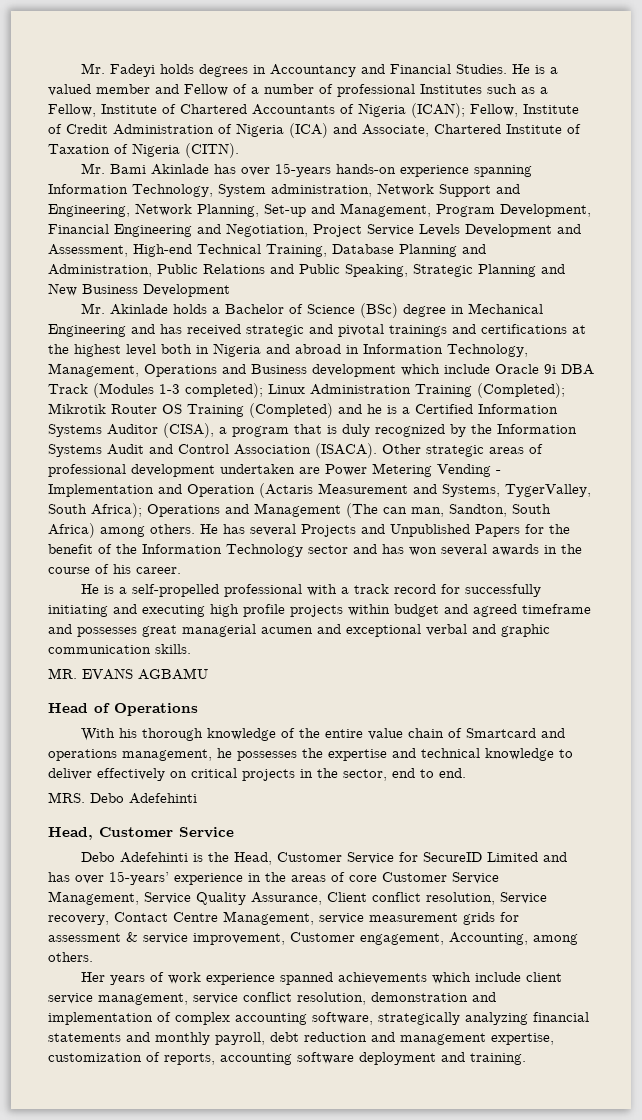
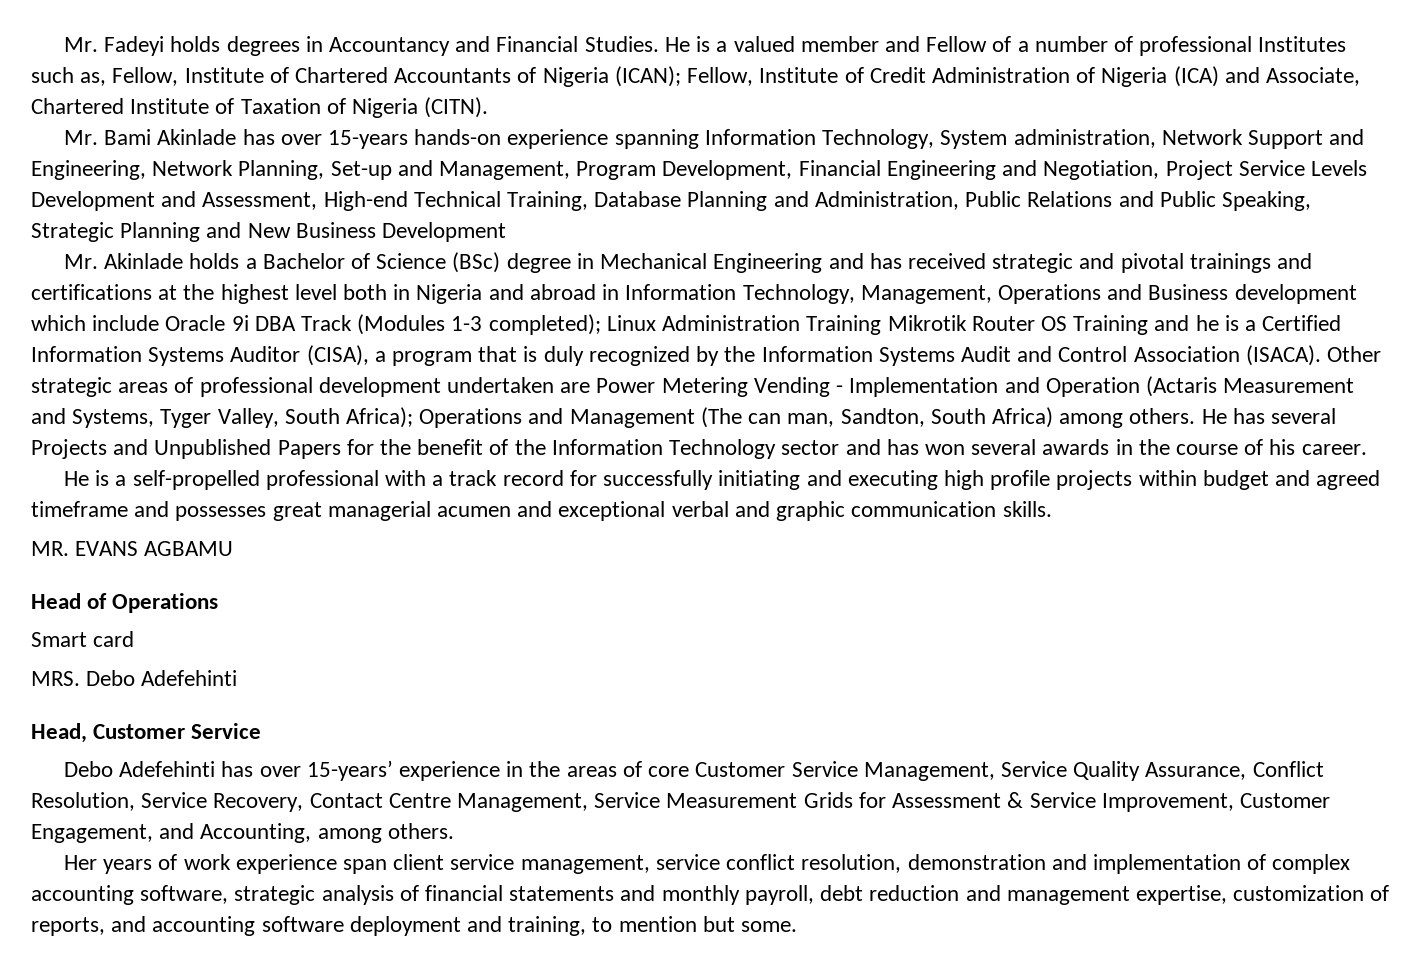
[521,87,548,94] as a -> [80,72,107,86] as,
[477,383,565,398] (Completed); -> (882, 325) none
[249,403,333,418] (Completed) -> (1149, 325) none
[505,484,591,497] TygerValley, -> [160,408,279,428] Tyger Valley,
[81,728,566,741] [48,748,573,761] [48,768,466,781] With his thorough knowledge of the entire value chain of Smartcard and operations management, he possesses the expertise and technical knowledge to deliver effectively on critical projects in the sector, end to end. -> [31,631,135,647] Smart card
[193,852,568,865] is the Head, Customer Service for SecureID Limited and -> (216, 769) none
[327,892,547,905] [48,911,519,925] [48,932,444,945] Client conflict resolution, Service recovery, Contact Centre Management, service measurement grids for assessment & service improvement, Customer engagement, -> [1252,761,1324,777] [31,792,1330,812] [31,823,195,843] Conflict Resolution, Service Recovery, Contact Centre Management, Service Measurement Grids for Assessment & Service Improvement, Customer Engagement, and
[280,972,522,985] spanned achievements which include -> [343,859,388,874] span
[378,1012,528,1025] strategically analyzing -> [234,885,419,905] strategic analysis of
(215, 1059) none -> [111,916,147,932] and
[470,1053,526,1065] training. -> [508,916,798,936] training, to mention but some.

